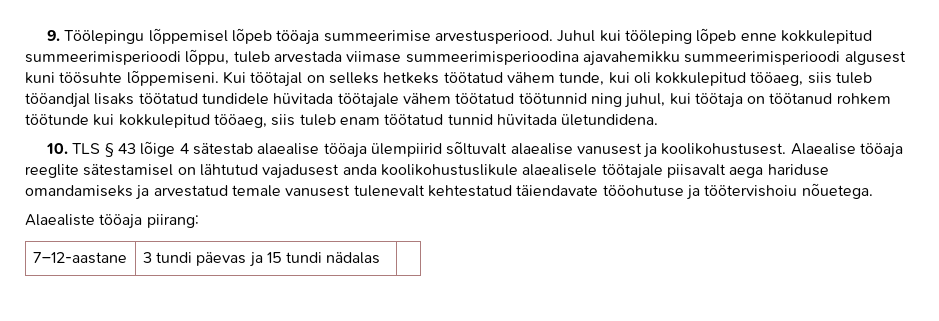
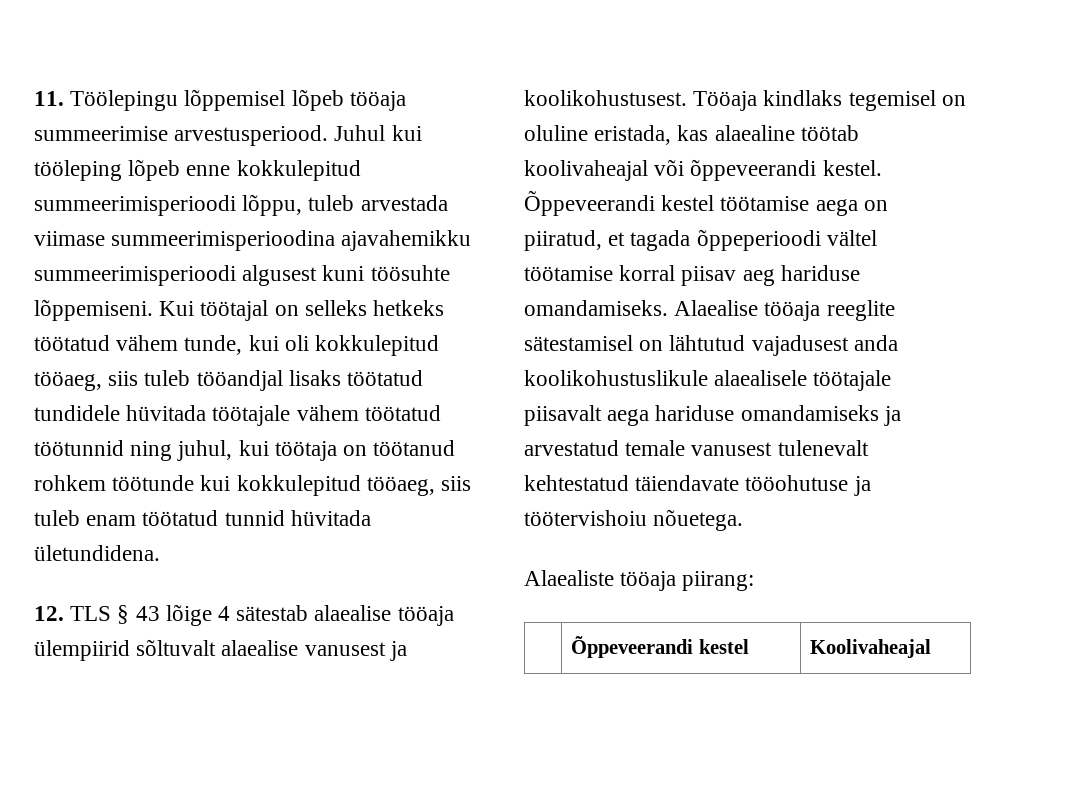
[47,30,61,41] 9. -> [34,91,64,106] 11.
[46,143,69,154] 10. -> [34,606,64,621] 12.
(787, 149) none -> [693,90,966,111] [524,125,859,145] [524,159,882,181] [524,190,888,216] [524,229,877,251] [524,265,860,286] [524,300,668,316] Tööaja kindlaks tegemisel on oluline eristada, kas alaealine töötab koolivaheajal või õppeveerandi kestel. Õppeveerandi kestel töötamise aega on piiratud, et tagada õppeperioodi vältel töötamise korral piisav aeg hariduse omandamiseks.
[32,252,127,264] [142,252,381,267] 7–12-aastane | 3 tundi päevas ja 15 tundi nädalas | -> [571,636,749,658] [810,639,932,658] | Õppeveerandi kestel | Koolivaheajal

